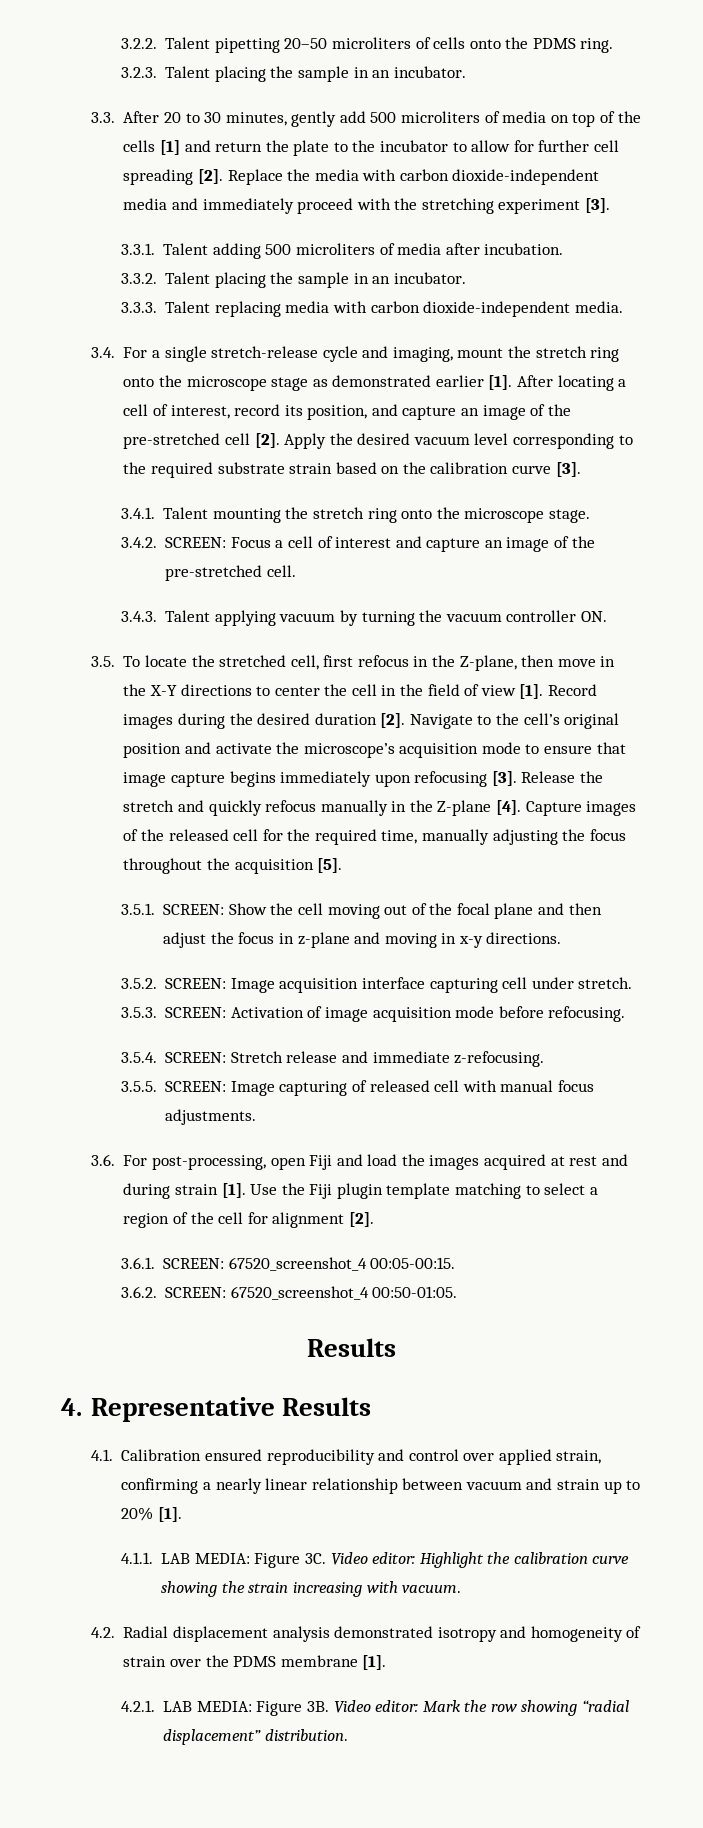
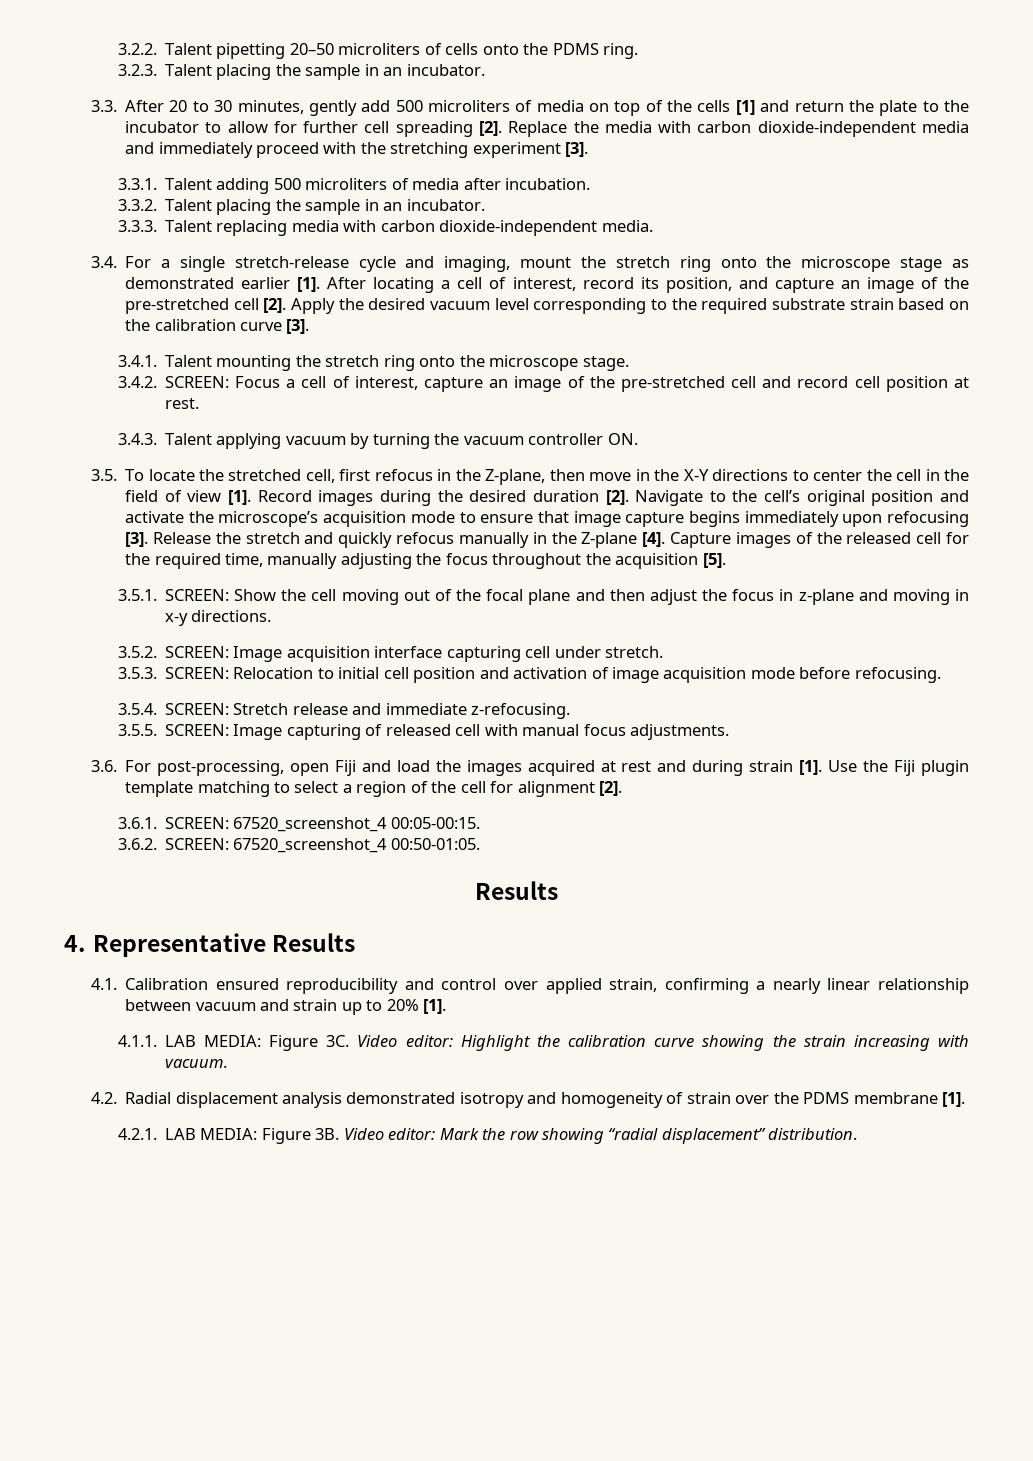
[335,536,595,552] [165,565,296,581] interest and capture an image of the pre-stretched cell. -> [354,376,970,392] [164,398,199,409] interest, capture an image of the pre-stretched cell and record cell position at rest.
[230,1007,304,1018] Activation -> [233,667,588,683] Relocation to initial cell position and activation

